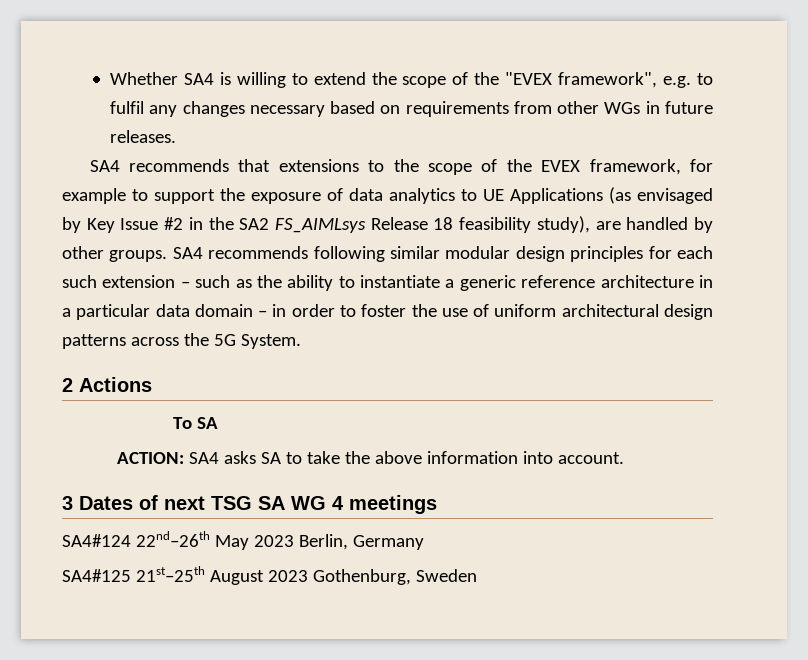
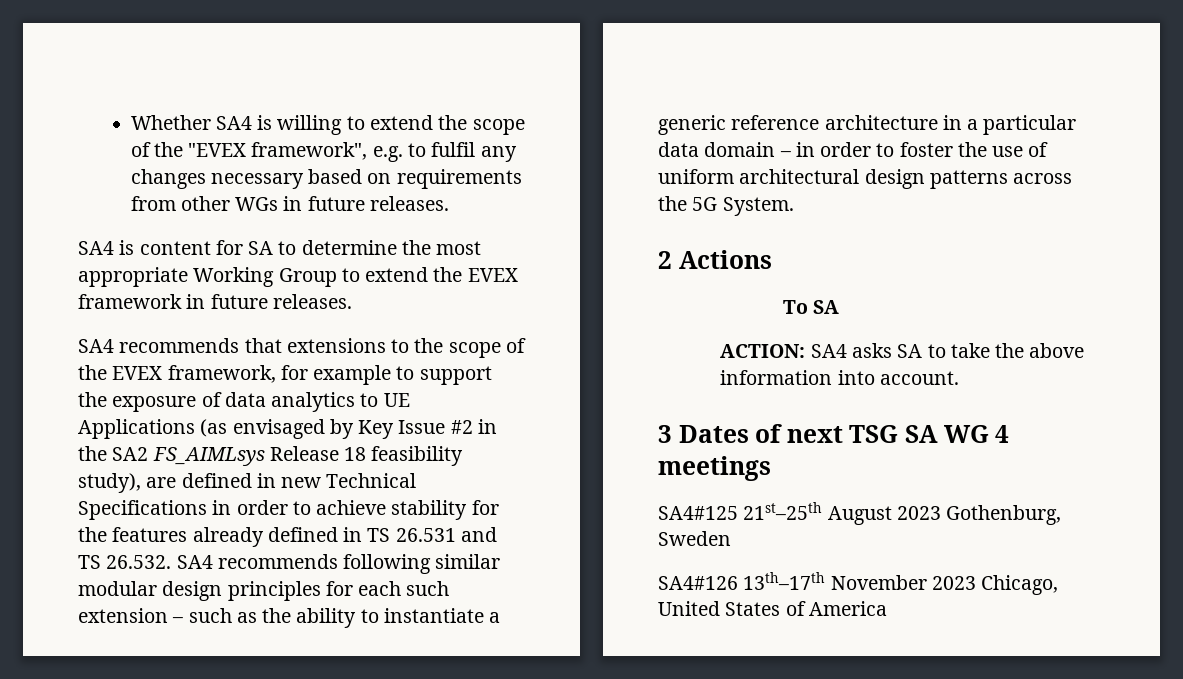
(176, 136) none -> [78,240,482,255] [78,267,518,287] [78,294,352,309] // SA4 is content for SA to determine the most appropriate Working Group to extend the EVEX framework in future releases.
[626,217,713,233] [62,246,168,262] handled by other groups. -> [181,473,417,488] [78,500,499,520] [78,527,497,547] [78,555,172,569] defined in new Technical Specifications in order to achieve stability for the features already defined in TS 26.531 and TS 26.532.
[62,531,424,550] // SA4#124 22nd–26th May 2023 Berlin, Germany -> (771, 468) none
(477, 575) none -> [658,572,1059,595] [658,601,887,616] // SA4#126 13th–17th November 2023 Chicago, United States of America

